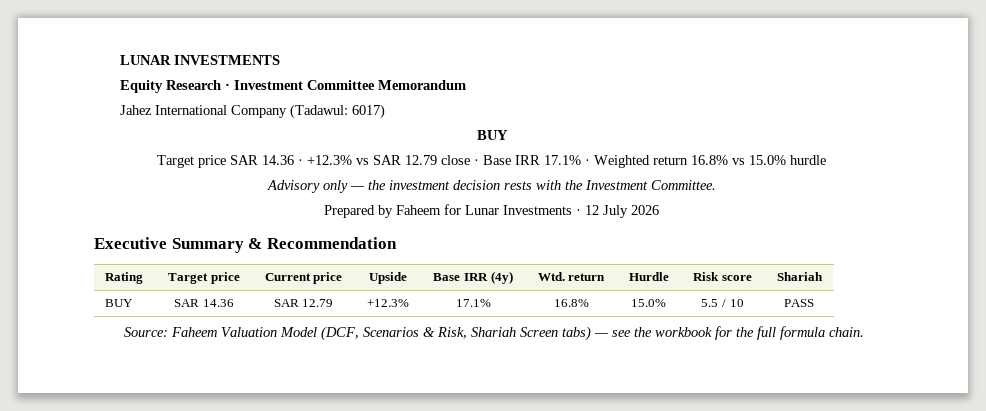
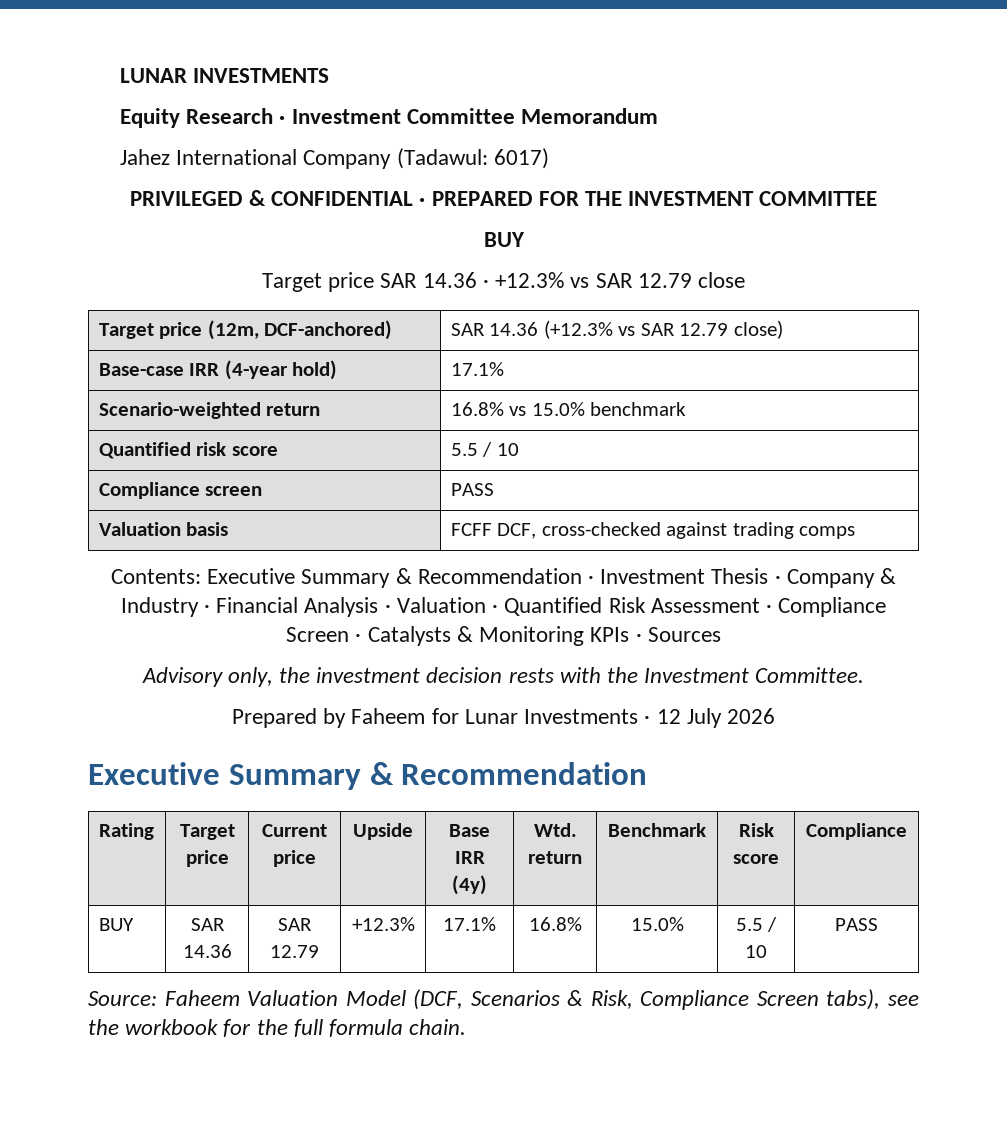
(385, 111) none -> [129,190,878,206] // PRIVILEGED & CONFIDENTIAL · PREPARED FOR THE INVESTMENT COMMITTEE
[474,155,688,168] · Base IRR 17.1% · Weighted return -> [98,320,393,340] [450,320,784,339] [98,360,338,380] [450,362,504,376] [98,402,321,419] // Target price (12m, DCF-anchored) | SAR 14.36 (+12.3% vs SAR 12.79 close) // Base-case IRR (4-year hold) | 17.1% // Scenario-weighted return |
[790,155,826,165] hurdle -> [590,402,687,416] [98,442,278,459] [450,442,519,457] [98,482,263,499] [450,483,494,496] [98,522,229,536] [450,522,856,539] [110,568,897,588] [120,597,887,617] [286,626,721,646] benchmark // Quantified risk score | 5.5 / 10 // Compliance screen | PASS // Valuation basis | FCFF DCF, cross-checked against trading comps // Contents: Executive Summary & Recommendation · Investment Thesis · Company & Industry · Financial Analysis · Valuation · Quantified Risk Assessment · Compliance Screen · Catalysts & Monitoring KPIs · Sources
[322,180,364,193] only — -> [227,667,273,687] only,
[628,272,669,281] Hurdle -> [608,823,706,837] Benchmark
[776,272,823,281] Shariah -> [806,823,907,840] Compliance
[470,326,608,341] Shariah Screen tabs) — -> [640,989,881,1010] Compliance Screen tabs),

